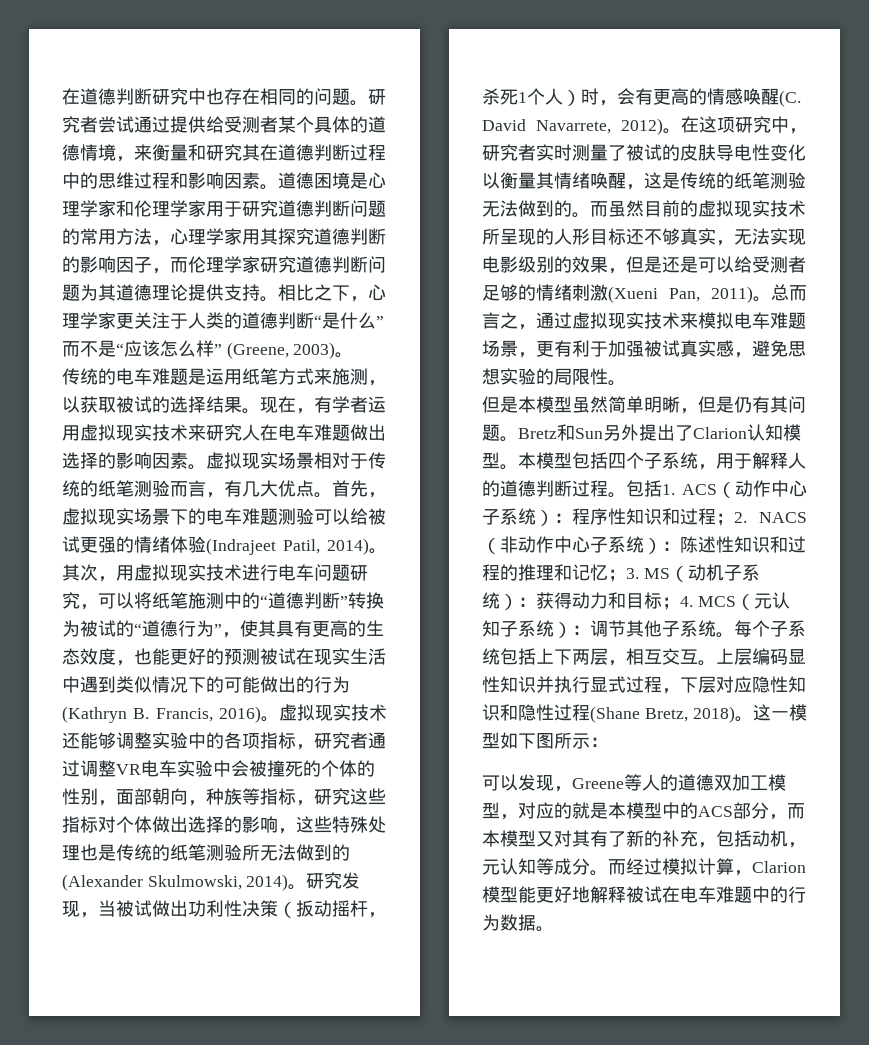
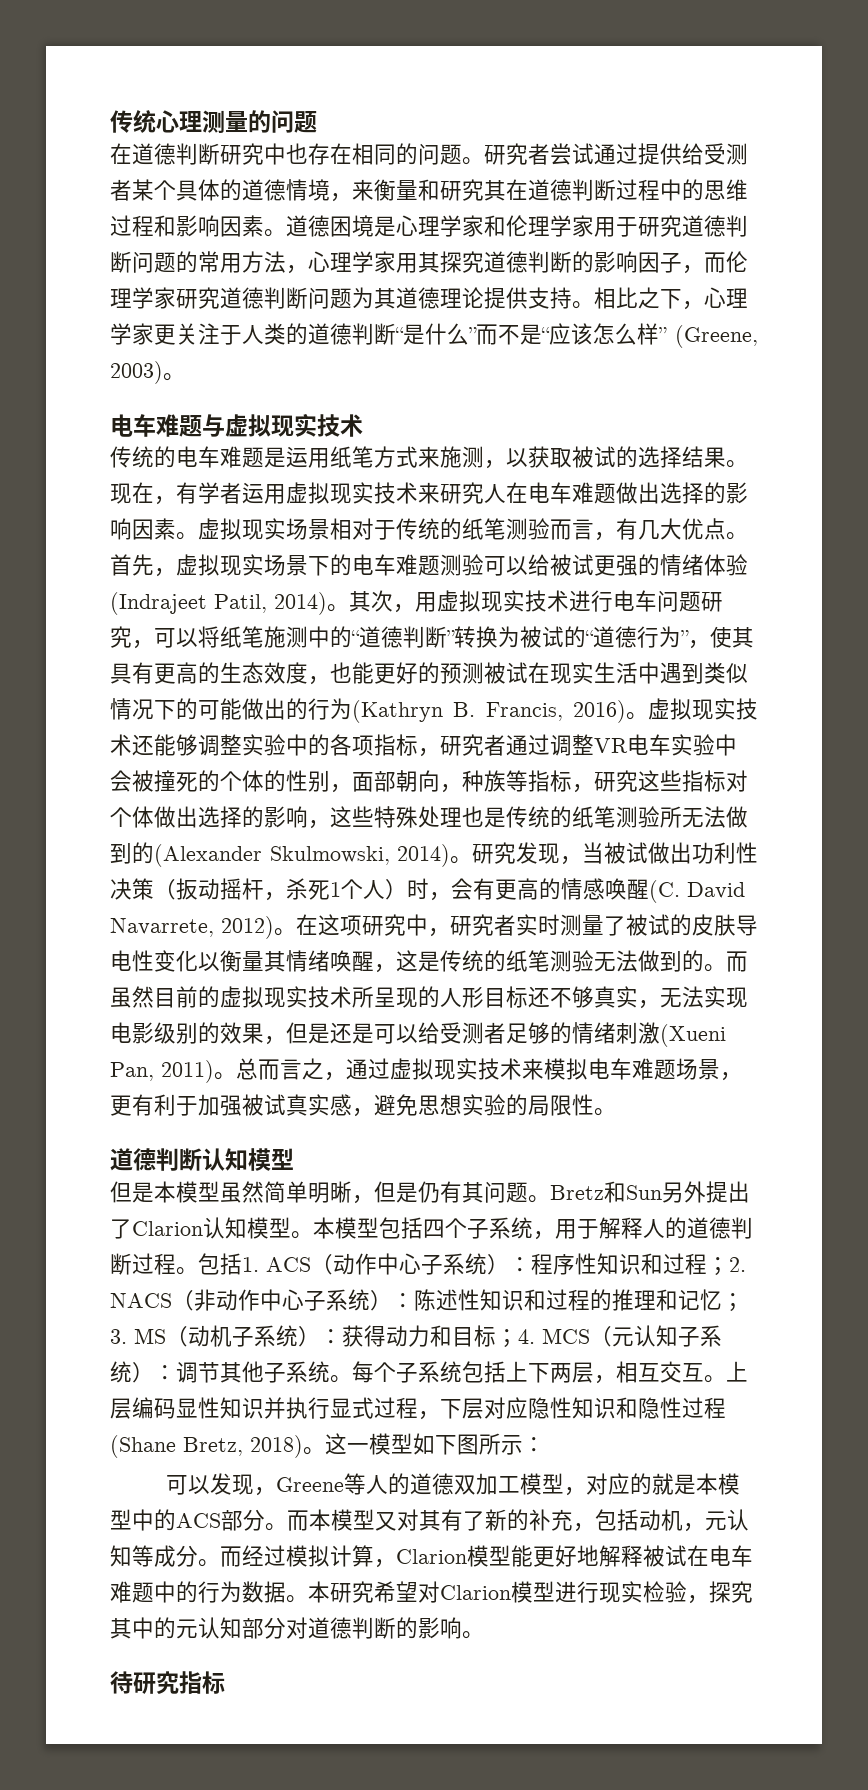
(62, 96) none -> [110,110,317,133] 传统心理测量的问题 //
(354, 355) none -> [110,413,363,437] // 电车难题与虚拟现实技术
(626, 383) none -> [110,1148,294,1171] // 道德判断认知模型
[769,814,787,820] ， -> [265,1523,287,1531] 。
(554, 929) none -> [308,1581,753,1604] [110,1617,484,1639] [110,1671,225,1694] 本研究希望对Clarion模型进行现实检验，探究其中的元认知部分对道德判断的影响。 // 待研究指标

